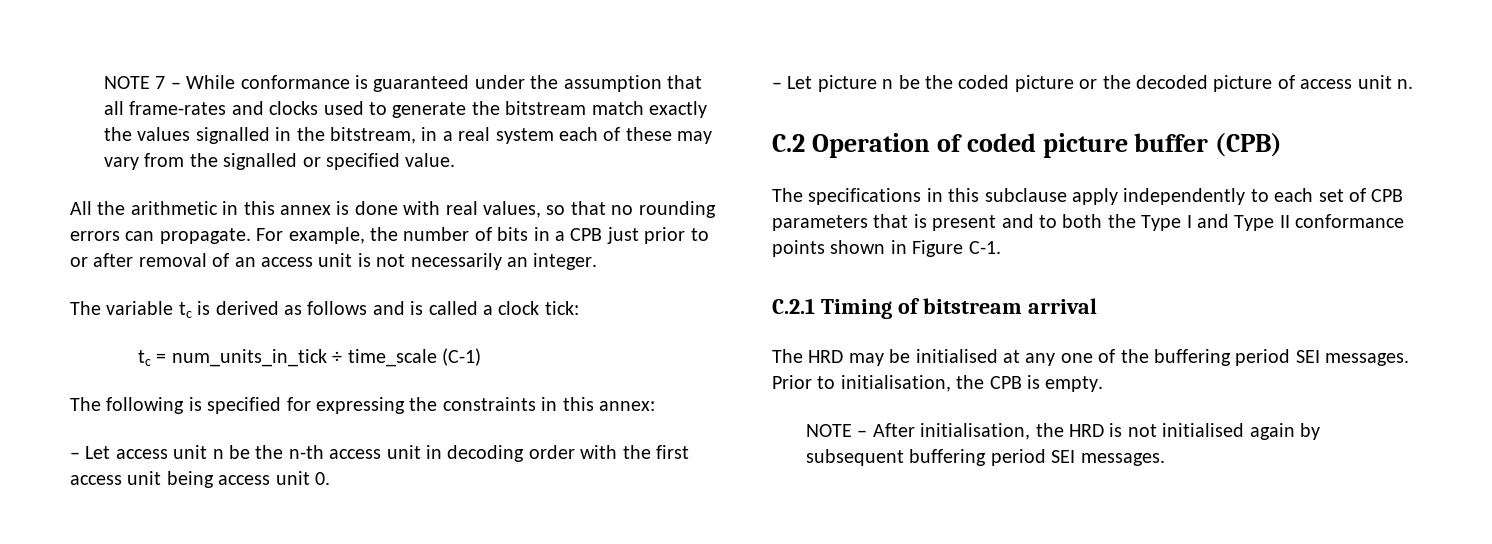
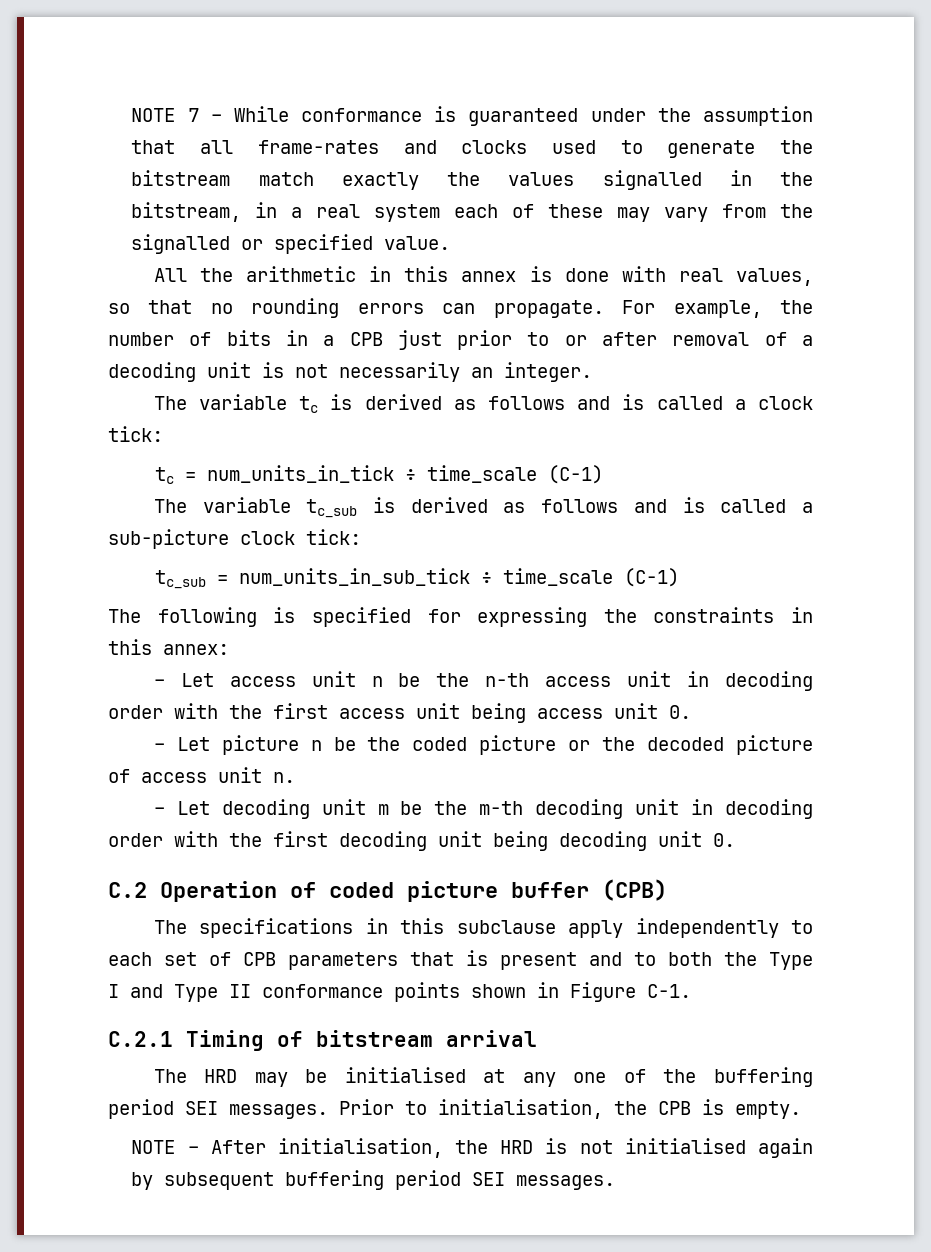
[234,257,313,267] an access -> [801,335,813,346] [108,362,196,382] a decoding
(481, 357) none -> [153,497,813,518] [108,529,361,549] [154,568,679,589] // The variable tc_sub is derived as follows and is called a sub-picture clock tick: // tc_sub = num_units_in_sub_tick ÷ time_scale (C-1)
(1413, 84) none -> [153,799,813,819] [108,831,735,851] // – Let decoding unit m be the m-th decoding unit in decoding order with the first decoding unit being decoding unit 0.

